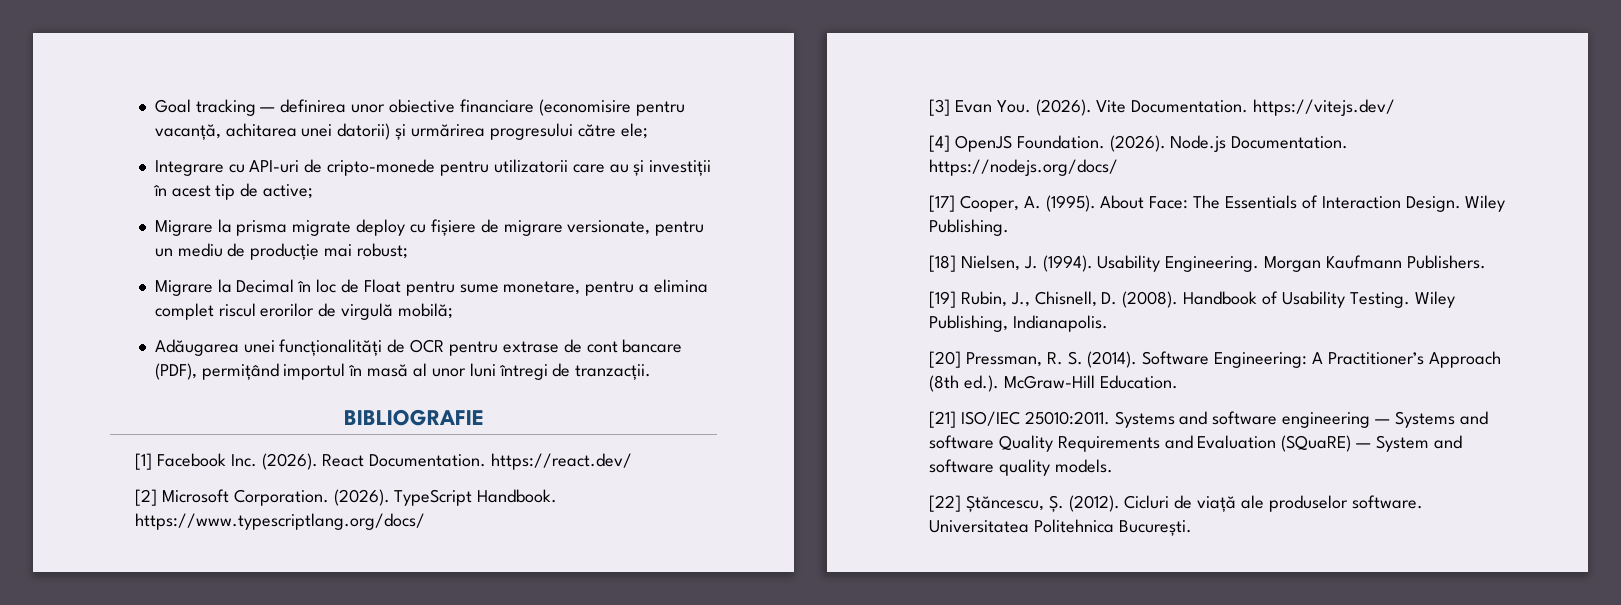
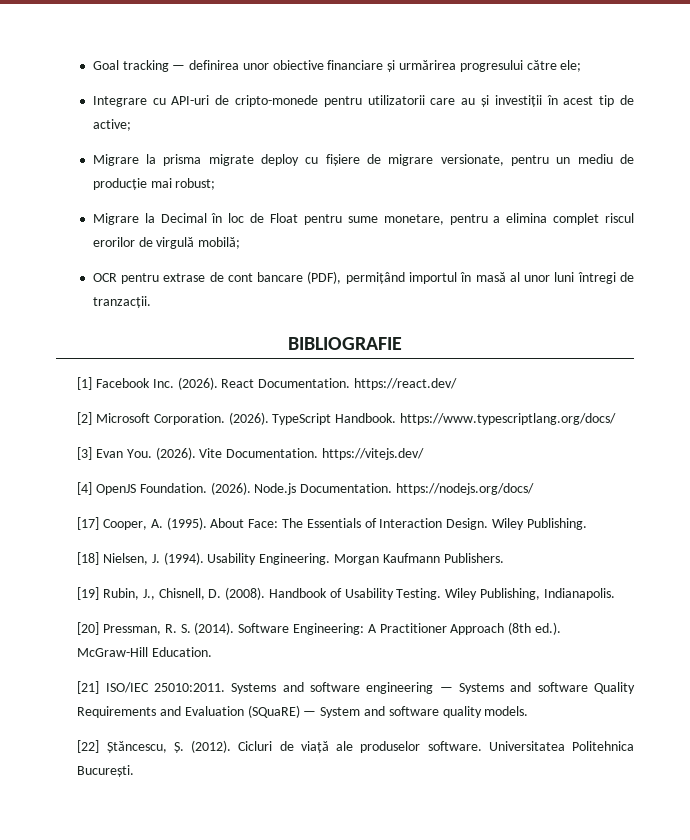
[538,99,685,116] [154,123,391,141] (economisire pentru vacanță, achitarea unei datorii) -> (384, 65) none
[154,339,406,357] Adăugarea unei funcționalități de -> (241, 243) none
[1327,352,1424,365] Practitioner’s -> [379,623,447,633] Practitioner

